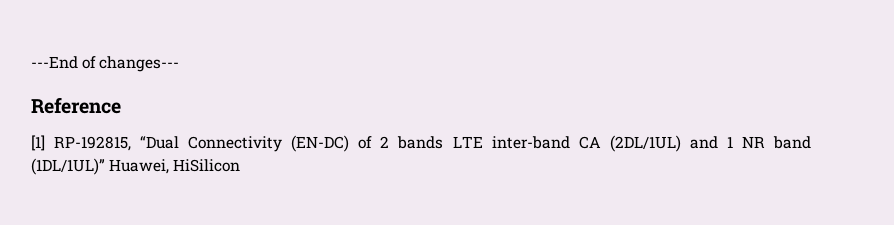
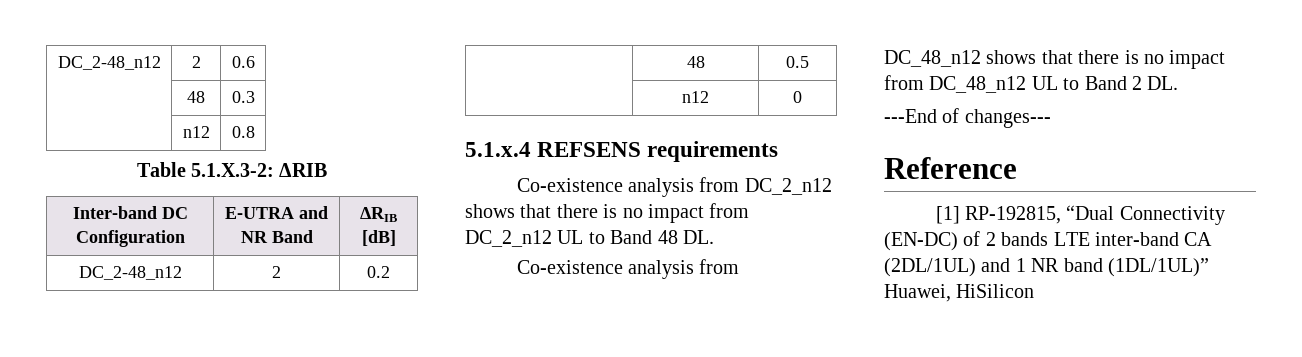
(31, 62) none -> [57,56,161,70] [191,56,201,68] [231,56,255,68] [187,91,205,103] [231,91,255,103] [182,126,210,138] [231,126,255,138] [136,162,328,177] [72,206,188,219] [75,230,185,247] [225,206,328,219] [240,230,313,243] [360,207,398,222] [361,230,396,246] [78,266,182,280] [272,266,281,278] [367,266,391,278] [686,56,705,68] [786,56,809,68] [682,91,709,103] [793,91,802,103] [465,141,779,162] [516,177,832,197] [465,203,750,223] [465,230,714,247] [516,259,740,279] [884,50,1226,69] [884,75,1179,93] DC_2-48_n12 | 2 | 0.6 // | 48 | 0.3 // | n12 | 0.8 // Table 5.1.X.3-2: ΔRIB // Inter-band DC Configuration | E-UTRA and NR Band | ΔRIB [dB] // DC_2-48_n12 | 2 | 0.2 // | 48 | 0.5 // | n12 | 0 // 5.1.x.4 REFSENS requirements // Co-existence analysis from DC_2_n12 shows that there is no impact from DC_2_n12 UL to Band 48 DL. // Co-existence analysis from DC_48_n12 shows that there is no impact from DC_48_n12 UL to Band 2 DL. //

